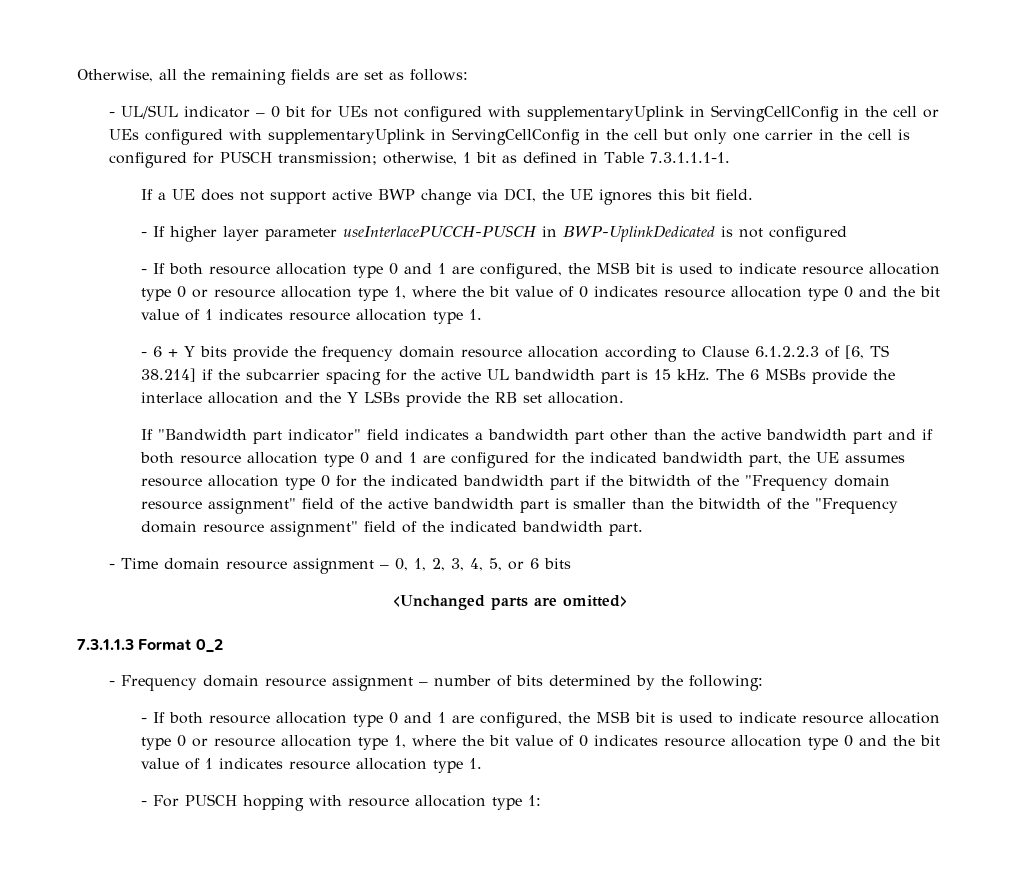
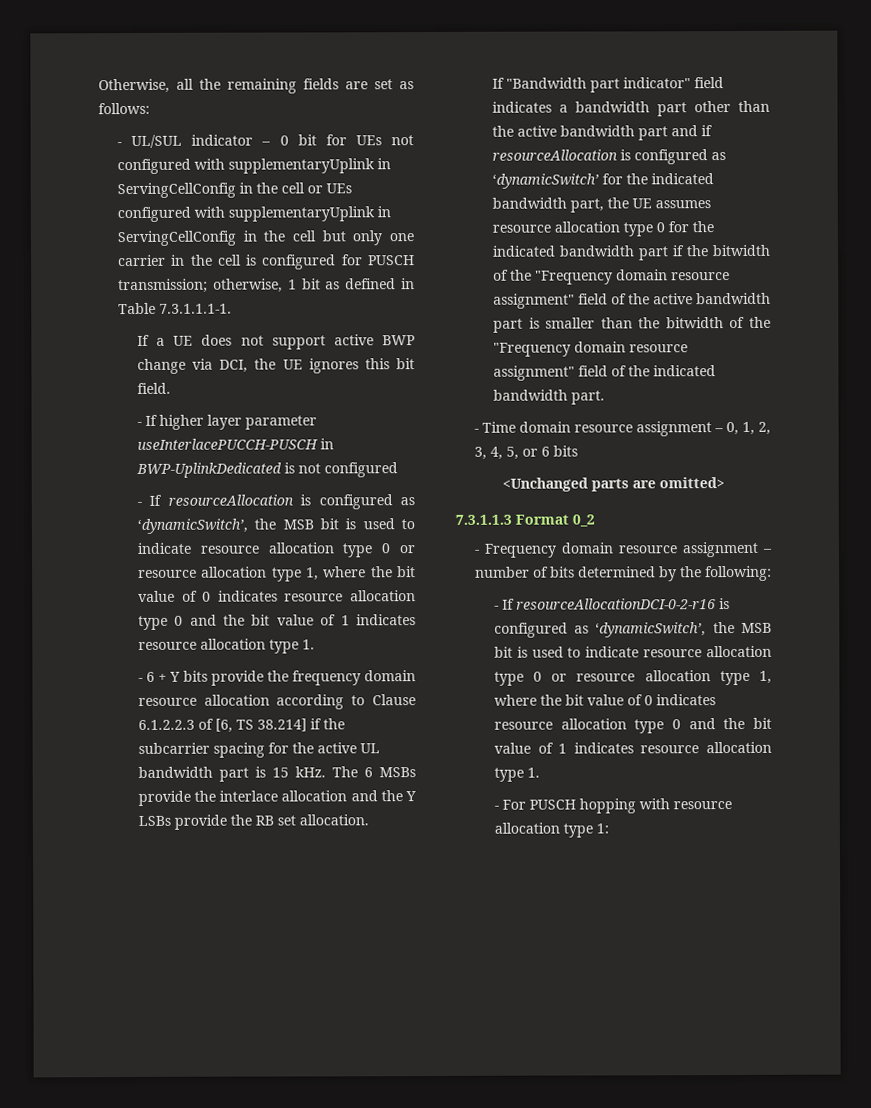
[168,263,562,279] both resource allocation type 0 and 1 are configured, -> [167,494,415,510] [136,518,248,534] resourceAllocation is configured as ‘dynamicSwitch’,
[139,452,529,468] both resource allocation type 0 and 1 are configured -> [491,149,726,165] [491,173,599,189] resourceAllocation is configured as ‘dynamicSwitch’
[168,712,562,728] both resource allocation type 0 and 1 are configured, -> [515,598,730,610] [493,622,707,638] resourceAllocationDCI-0-2-r16 is configured as ‘dynamicSwitch’,

